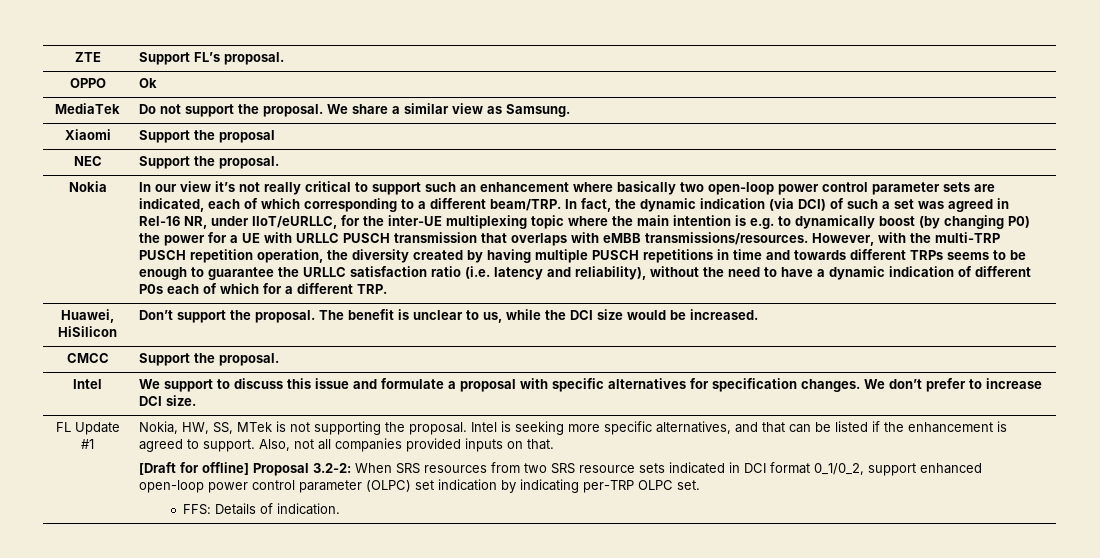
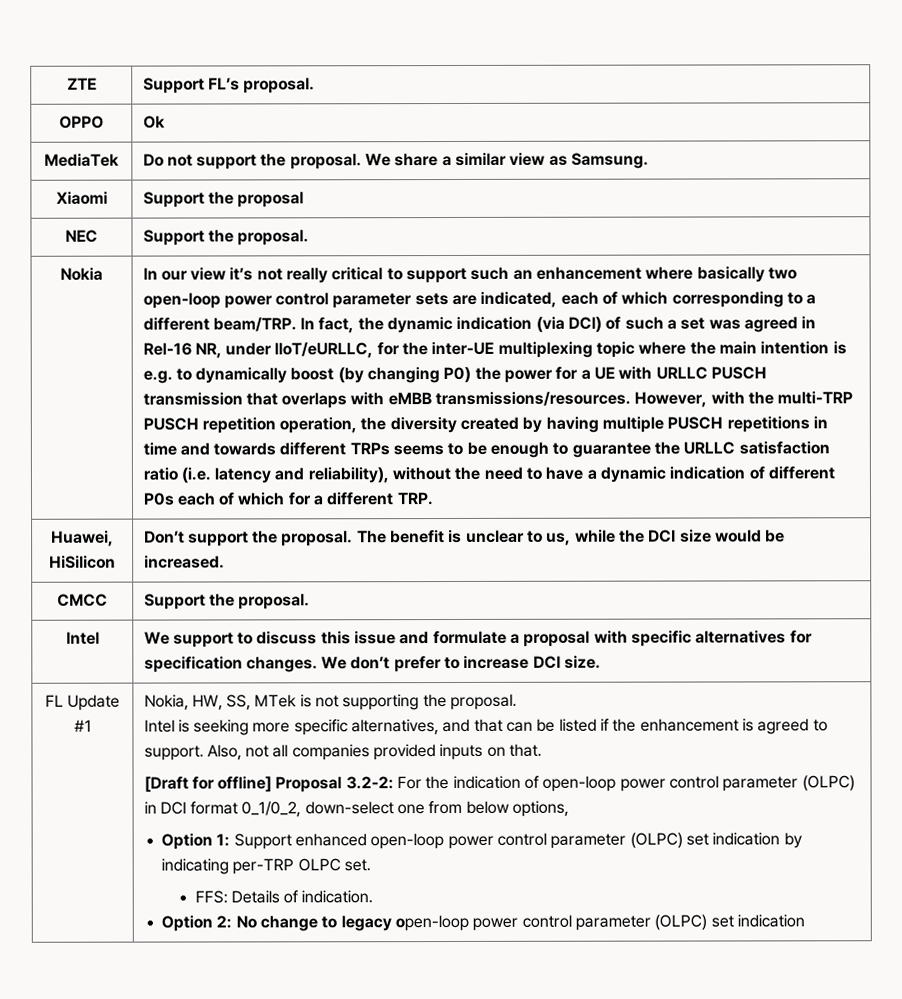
(468, 428) none -> (518, 702) //
[355,462,917,476] When SRS resources from two SRS resource sets indicated in DCI format 0_1/0_2, support -> [397,775,855,792] [143,800,570,818] [161,833,292,850] For the indication of open-loop power control parameter (OLPC) in DCI format 0_1/0_2, down-select one from below options, // Option 1: Support
(340, 509) none -> [161,914,805,932] // Option 2: No change to legacy open-loop power control parameter (OLPC) set indication

